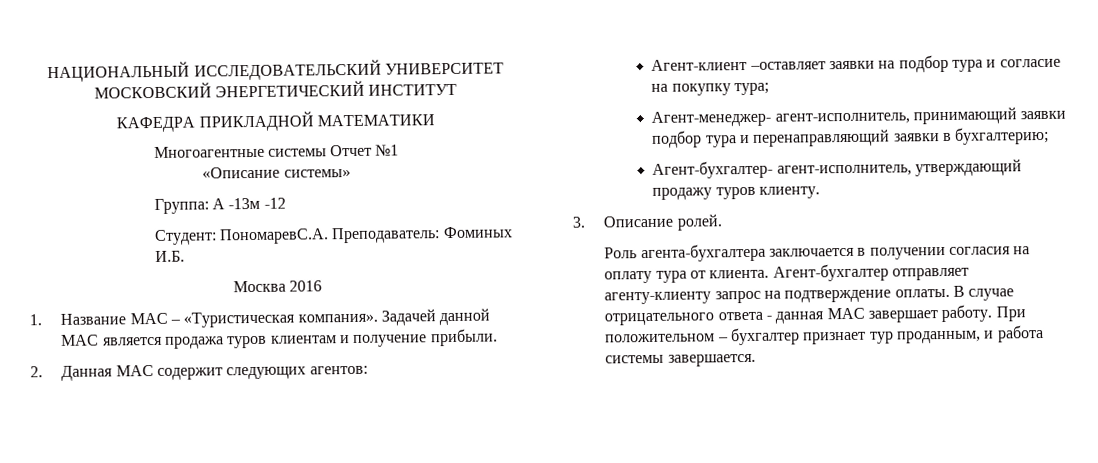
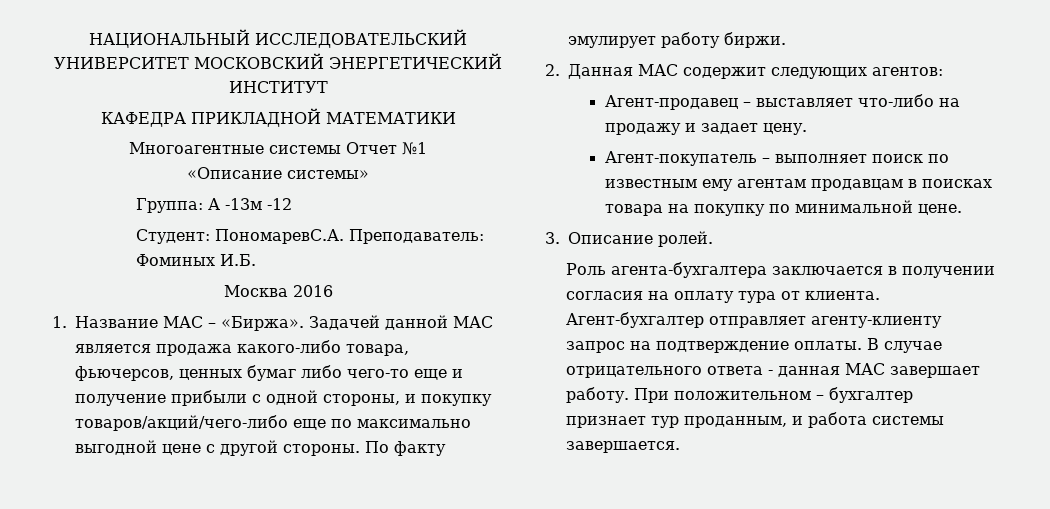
[183,311,378,328] «Туристическая компания». -> [221,316,304,331] «Биржа».
[227,328,498,349] туров клиентам и получение прибыли. -> [237,340,409,356] [75,365,463,381] [75,390,492,406] [75,415,471,431] [75,440,446,456] [568,32,786,48] какого-либо товара, фьючерсов, ценных бумаг либо чего-то еще и получение прибыли с одной стороны, и покупку товаров/акций/чего-либо еще по максимально выгодной цене с другой стороны. По факту эмулирует работу биржи.
[651,54,1061,73] [651,82,770,96] [651,107,1067,127] [651,126,1050,148] [652,159,1023,179] [652,186,821,200] Агент-клиент –оставляет заявки на подбор тура и согласие на покупку тура; // Агент-менеджер- агент-исполнитель, принимающий заявки подбор тура и перенаправляющий заявки в бухгалтерию; // Агент-бухгалтер- агент-исполнитель, утверждающий продажу туров клиенту. -> [604,94,960,110] [604,123,807,135] [604,151,949,166] [604,179,992,191] [604,200,962,216] Агент-продавец – выставляет что-либо на продажу и задает цену. // Агент-покупатель – выполняет поиск по известным ему агентам продавцам в поисках товара на покупку по минимальной цене.

